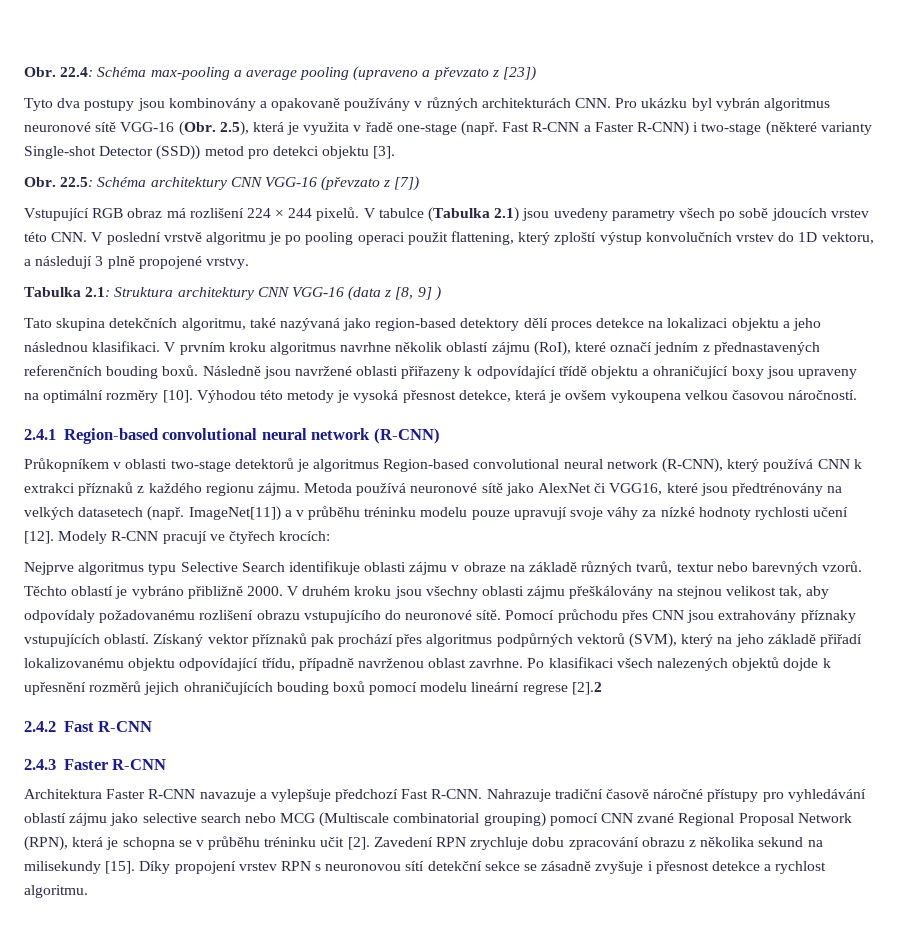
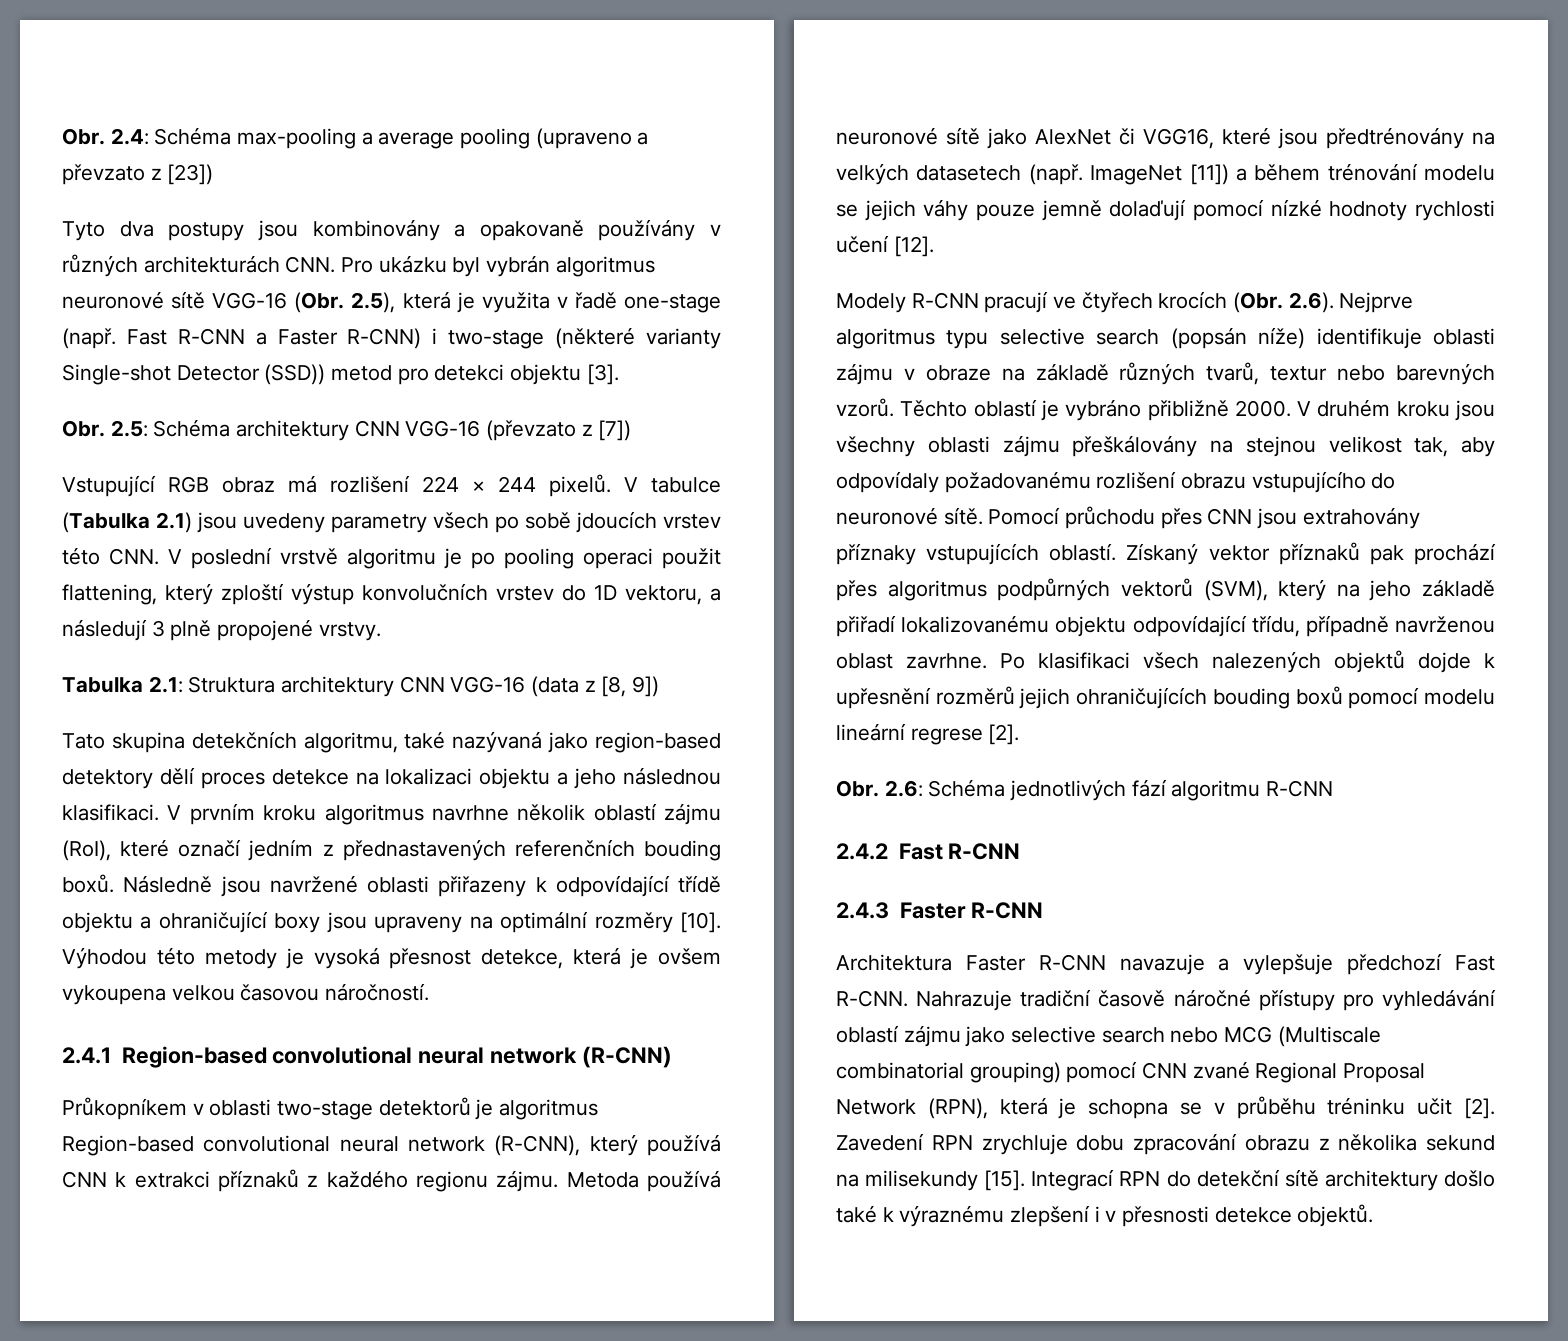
[24,67,94,77] Obr. 22.4: -> [62,128,149,145] Obr. 2.4:
[60,177,94,187] 22.5: -> [110,420,148,437] 2.5:
[417,286,441,301] 9] ) -> [632,676,660,697] 9])
[188,506,657,521] ImageNet[11]) a v průběhu tréninku modelu pouze upravují svoje váhy za -> [1090,163,1495,185] [836,199,1264,221] ImageNet [11]) a během trénování modelu se jejich váhy pouze jemně dolaďují pomocí
(54, 537) none -> (934, 246) //
[279,531,331,541] [24,562,285,575] krocích: // Nejprve algoritmus typu Selective Search -> [1158,291,1414,313] [836,327,1306,349] krocích (Obr. 2.6). Nejprve algoritmus typu selective search (popsán níže)
[571,682,602,695] [2].2 -> [988,724,1020,745] [836,779,1334,801] [2]. // Obr. 2.6: Schéma jednotlivých fází algoritmu R-CNN
[139,861,827,874] [24,885,88,898] Díky propojení vrstev RPN s neuronovou sítí detekční sekce se zásadně zvyšuje i přesnost detekce a rychlost algoritmu. -> [1031,1169,1495,1191] [836,1204,1374,1227] Integrací RPN do detekční sítě architektury došlo také k výraznému zlepšení i v přesnosti detekce objektů.

